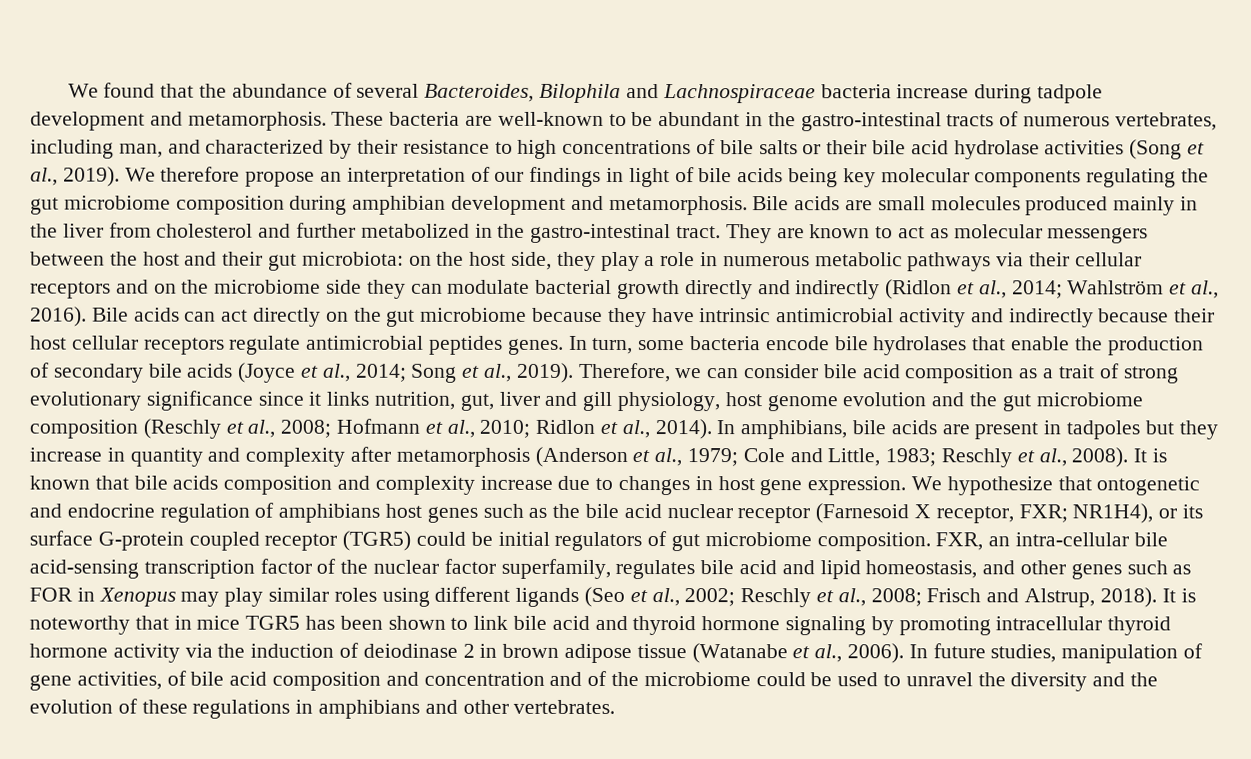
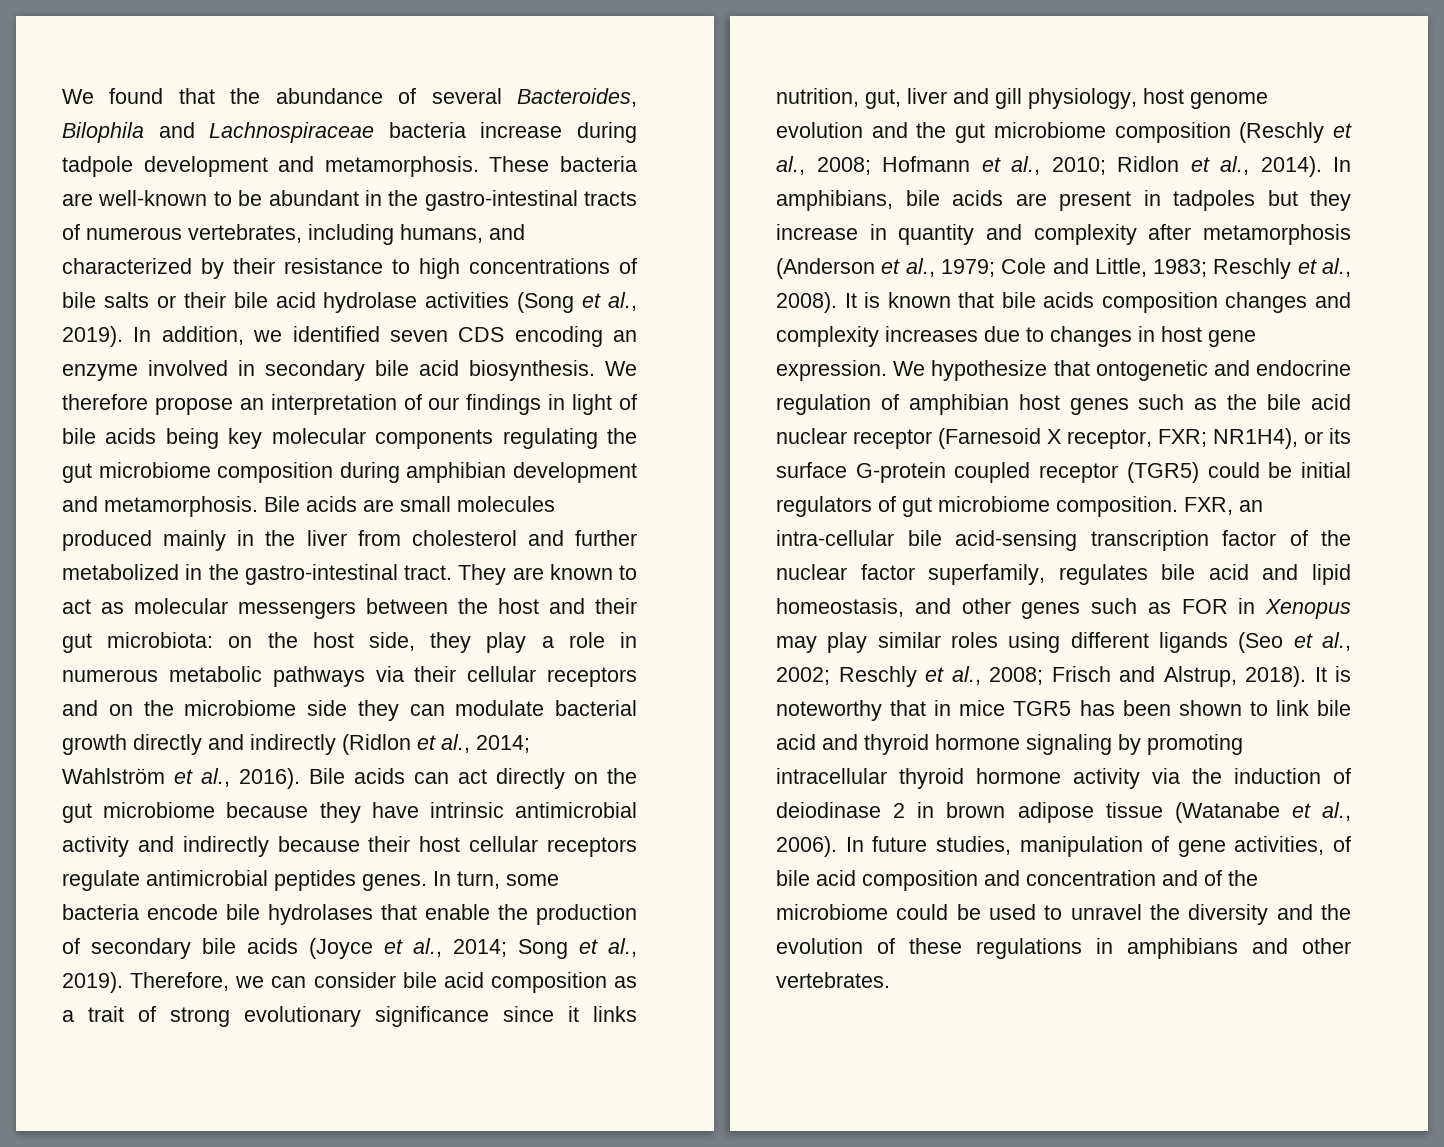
[118,143,163,158] man, -> [400,224,483,243] humans,
(120, 176) none -> [133,326,637,347] [62,360,595,381] In addition, we identified seven CDS encoding an enzyme involved in secondary bile acid biosynthesis.
[337,475,553,495] and complexity increase -> [1225,292,1351,313] [776,326,978,347] changes and complexity increases
[278,503,381,523] amphibians -> [908,394,1009,415] amphibian

